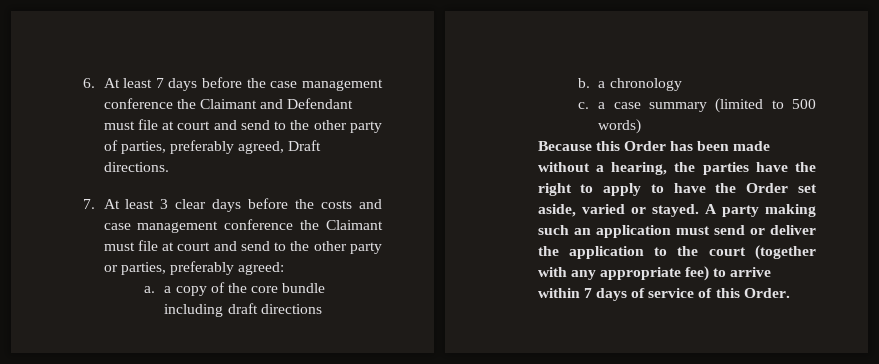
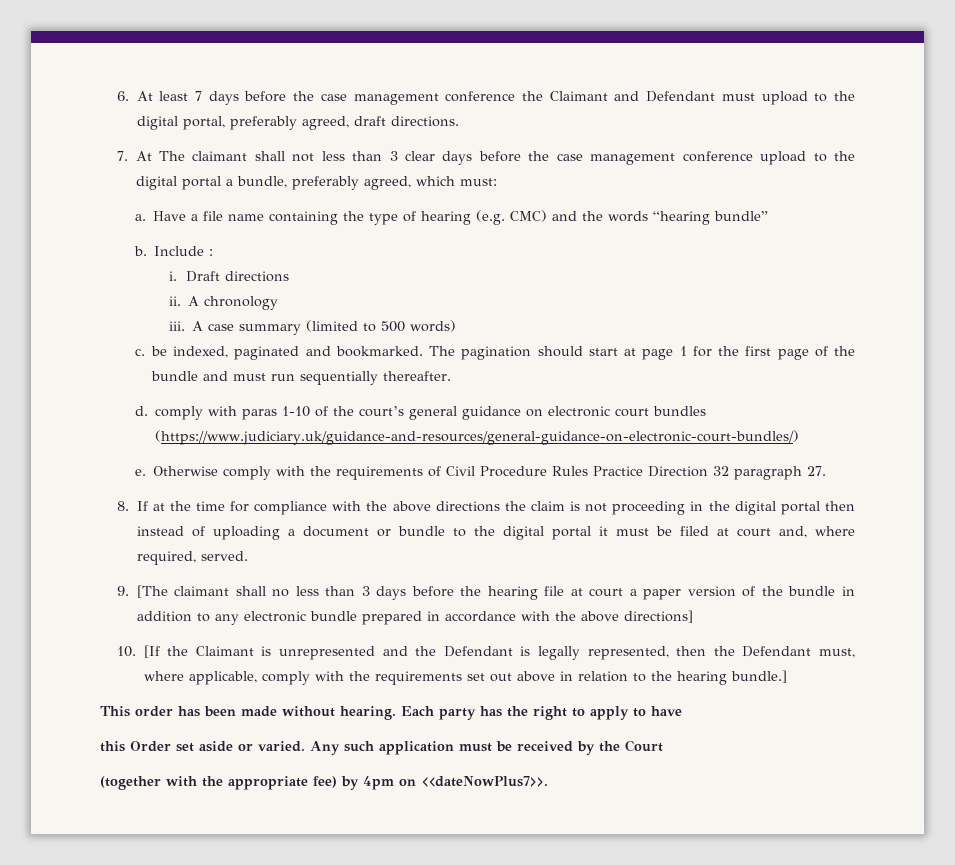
[137,119,382,133] [103,140,322,154] file at court and send to the other party of parties, preferably agreed, Draft -> [761,91,856,105] [136,116,386,130] upload to the digital portal, preferably agreed, draft
[125,199,155,209] least -> [158,151,383,162] The claimant shall not less than
[321,199,382,209] [103,219,383,233] [103,240,382,254] [103,261,285,275] [144,282,326,296] [164,303,258,317] costs and case management conference the Claimant must file at court and send to the other party or parties, preferably agreed: // a. a copy of the core bundle including draft -> [556,151,855,165] [135,176,497,190] [134,210,768,225] [133,246,213,256] [169,271,221,282] case management conference upload to the digital portal a bundle, preferably agreed, which must: // a. Have a file name containing the type of hearing (e.g. CMC) and the words “hearing bundle” // b. Include : // i. Draft
[578,78,606,88] b. a -> [169,296,200,306] ii. A
[578,102,606,109] c. a -> [169,321,204,331] iii. A
[537,141,771,151] [537,162,788,175] Because this Order has been made without a hearing, the parties have -> [134,346,855,360] [150,371,451,385] [134,406,706,420] [154,430,799,445] [134,466,826,480] [117,501,856,515] [136,526,856,540] [136,551,248,565] [117,585,855,600] [136,610,693,625] [117,645,855,660] [143,670,787,685] [100,706,502,720] c. be indexed, paginated and bookmarked. The pagination should start at page 1 for the first page of the bundle and must run sequentially thereafter. // d. comply with paras 1-10 of the court’s general guidance on electronic court bundles (https://www.judiciary.uk/guidance-and-resources/general-guidance-on-electronic-court-bundles/) // e. Otherwise comply with the requirements of Civil Procedure Rules Practice Direction 32 paragraph 27. // 8. If at the time for compliance with the above directions the claim is not proceeding in the digital portal then instead of uploading a document or bundle to the digital portal it must be filed at court and, where required, served. // 9. [The claimant shall no less than 3 days before the hearing file at court a paper version of the bundle in addition to any electronic bundle prepared in accordance with the above directions] // 10. [If the Claimant is unrepresented and the Defendant is legally represented, then the Defendant must, where applicable, comply with the requirements set out above in relation to the hearing bundle.] // This order has been made without hearing. Each party has
[715,183,737,193] the -> [100,741,125,752] // this
[537,204,816,217] [537,225,816,238] [537,246,746,259] aside, varied or stayed. A party making such an application must send or deliver the application to the court -> [199,740,663,755] aside or varied. Any such application must be received by the Court //
[570,270,596,280] any -> [202,776,223,787] the
[713,267,772,277] [537,288,790,301] to arrive within 7 days of service of this Order. -> [341,776,548,790] by 4pm on <<dateNowPlus7>>.

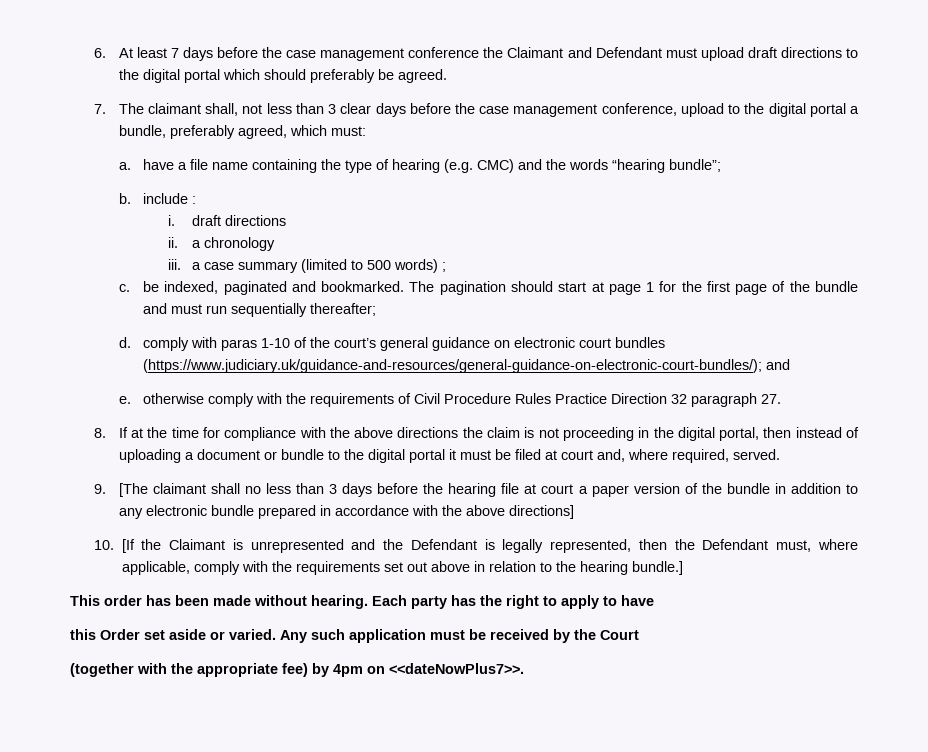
[814,91,856,102] [136,116,459,130] to the digital portal, preferably agreed, draft directions. -> [747,47,858,58] [118,69,447,83] draft directions to the digital portal which should preferably be agreed.
[135,151,152,161] At -> (107, 109) none
[254,151,285,161] shall -> [205,103,239,116] shall,
[682,151,753,162] conference -> [601,103,677,116] conference,
[152,211,186,221] Have -> [143,159,175,170] have
[713,211,768,221] bundle” -> [669,159,722,172] bundle”;
[153,246,204,256] Include -> [143,193,189,204] include
[186,271,221,282] Draft -> [191,215,221,226] draft
[188,296,200,306] A -> [191,240,201,248] a
[192,321,204,331] A -> [191,262,201,270] a
(457, 326) none -> [441,262,446,272] ;
[382,371,451,381] thereafter. -> [310,303,377,316] thereafter;
[154,430,799,445] (https://www.judiciary.uk/guidance-and-resources/general-guidance-on-electronic-court-bundles/) -> [143,359,791,373] (https://www.judiciary.uk/guidance-and-resources/general-guidance-on-electronic-court-bundles/); and
[152,466,218,476] Otherwise -> [143,393,205,404] otherwise
[780,501,820,515] portal -> [719,427,760,441] portal,

